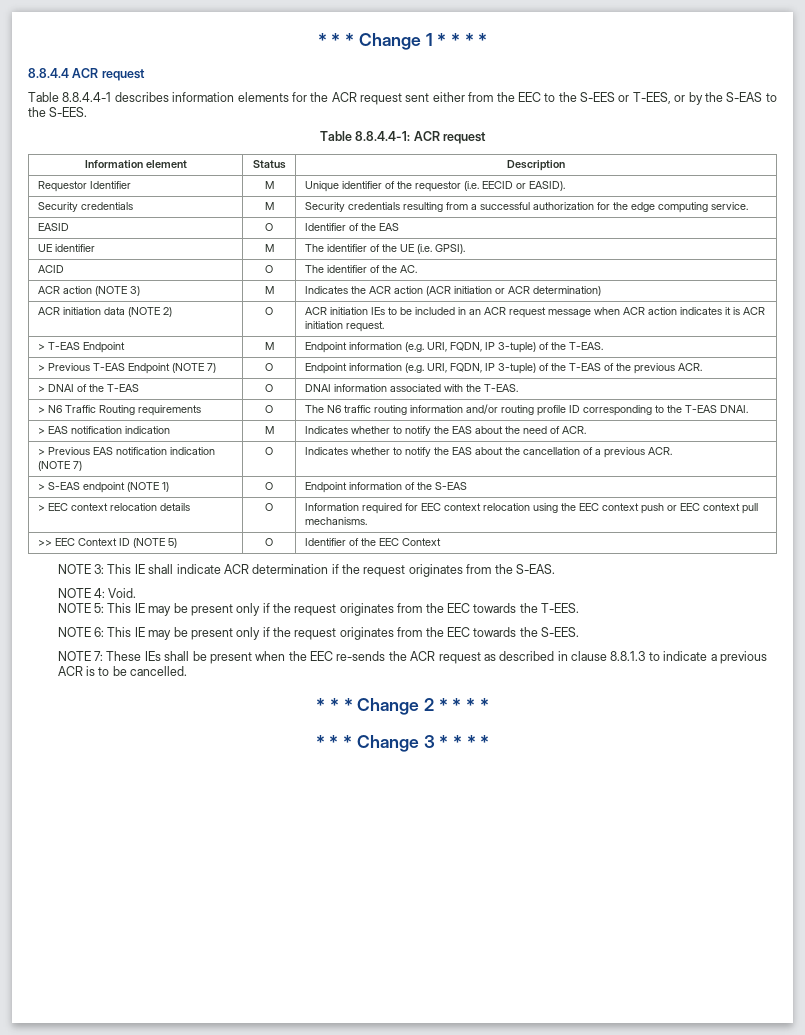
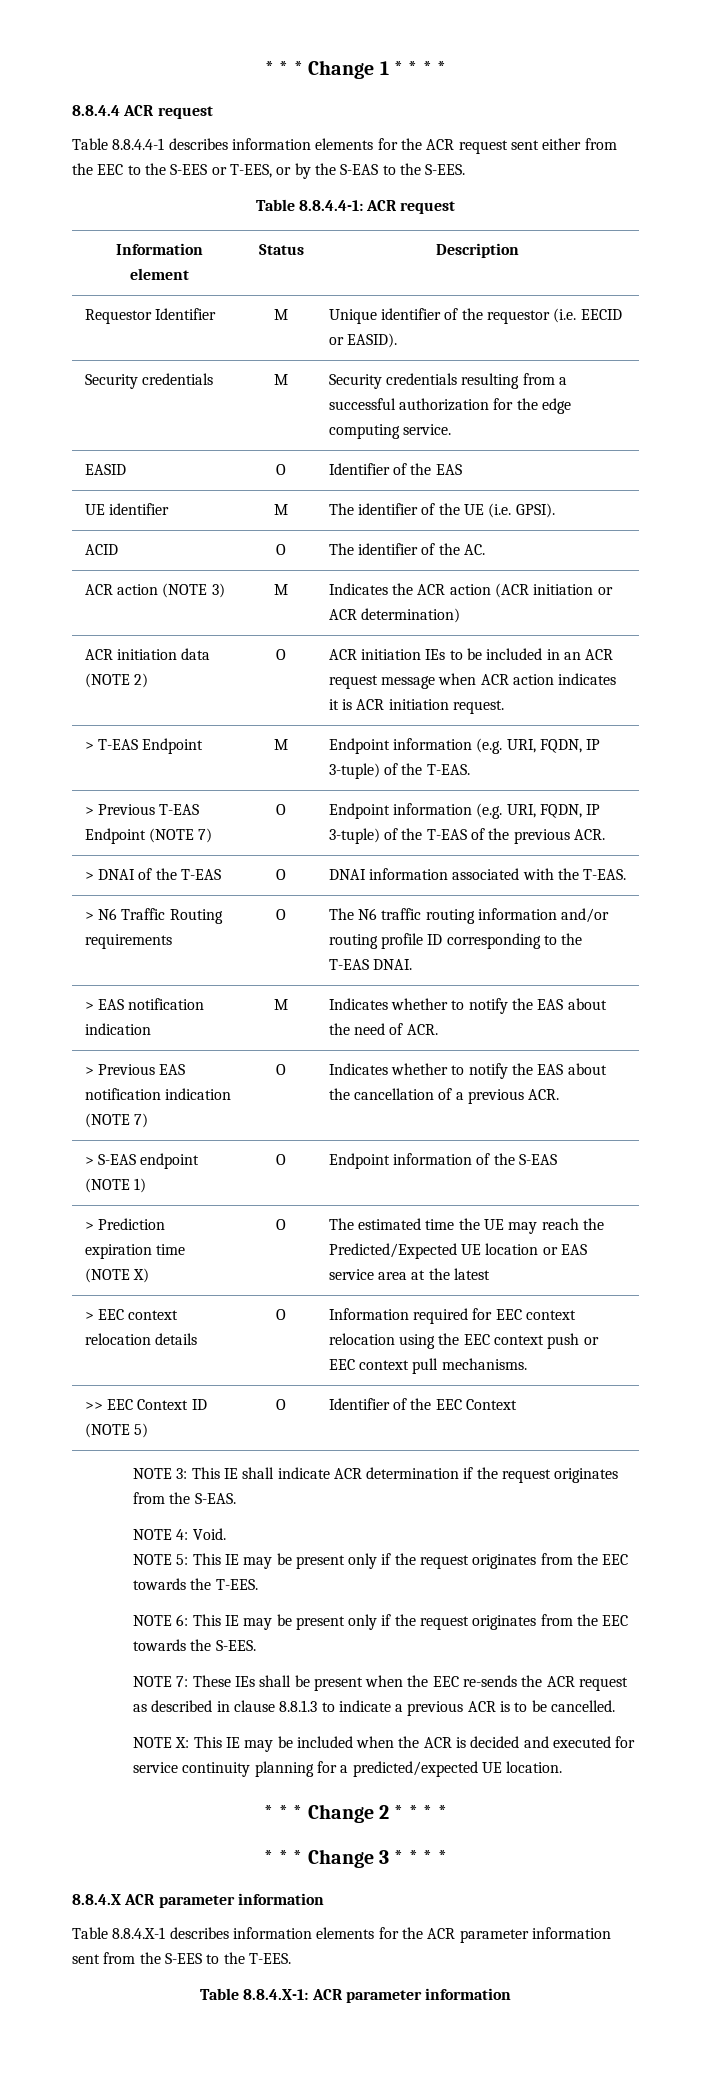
(467, 486) none -> [84,1218,166,1230] [84,1244,186,1259] [84,1268,150,1283] [276,1219,286,1230] [328,1218,604,1234] [328,1243,587,1259] [328,1268,490,1280] // > Prediction expiration time (NOTE X) | O | The estimated time the UE may reach the Predicted/Expected UE location or EAS service area at the latest
(188, 671) none -> [132,1736,636,1752] [132,1761,563,1777] // NOTE X: This IE may be included when the ACR is decided and executed for service continuity planning for a predicted/expected UE location.
(490, 741) none -> [72,1893,324,1908] [72,1927,611,1943] [72,1952,291,1964] [199,1988,512,2003] // 8.8.4.X ACR parameter information // Table 8.8.4.X-1 describes information elements for the ACR parameter information sent from the S-EES to the T-EES. // Table 8.8.4.X-1: ACR parameter information

